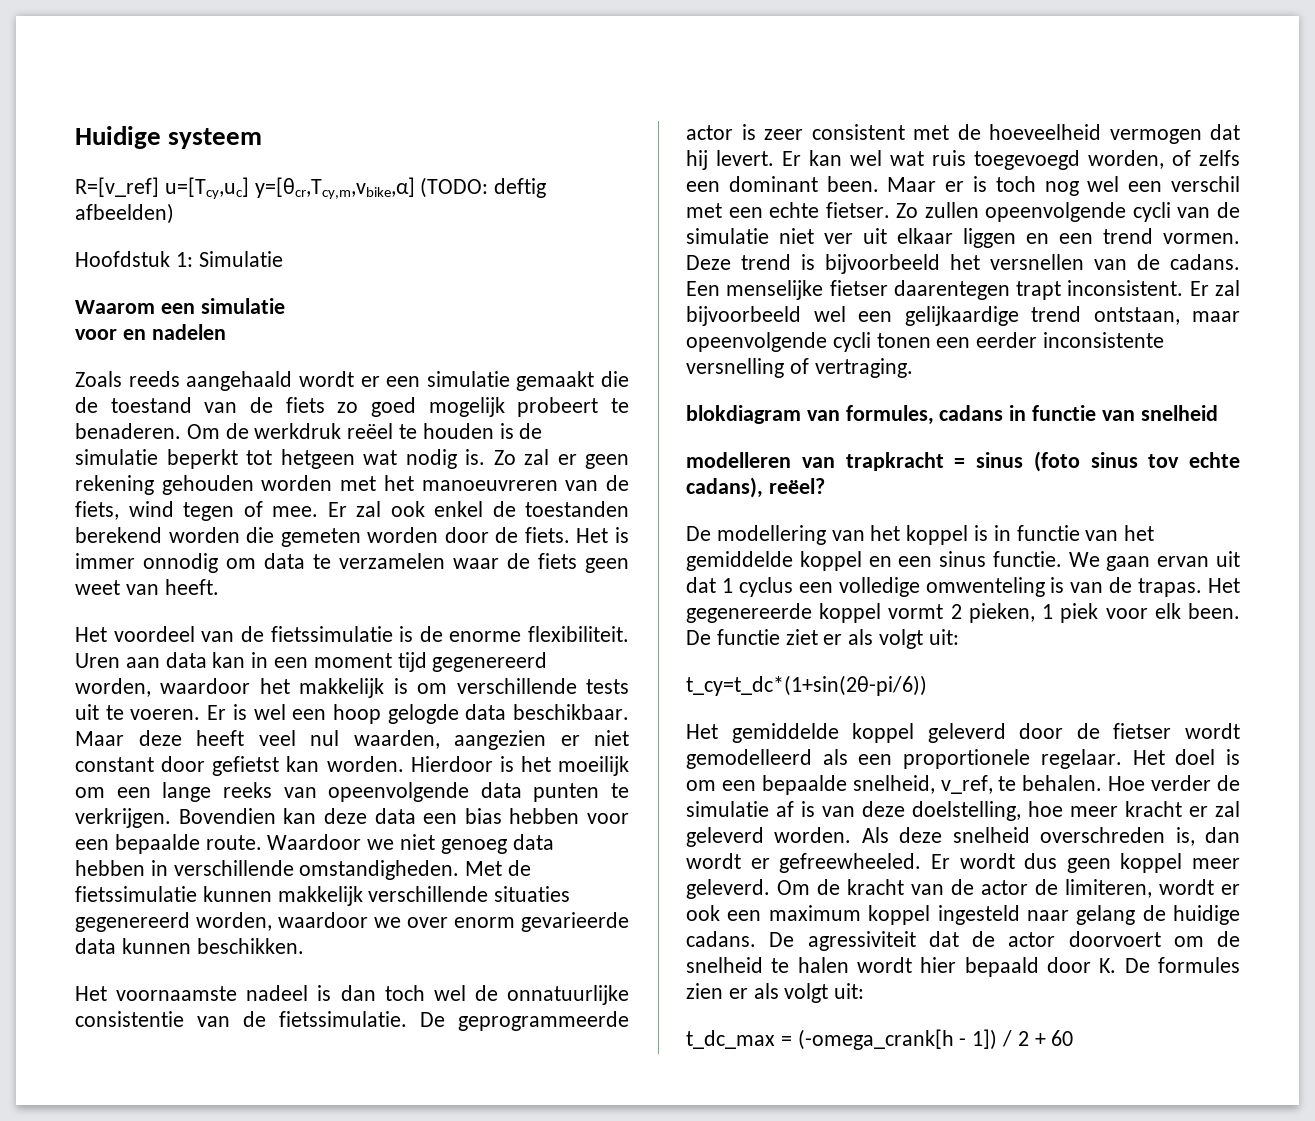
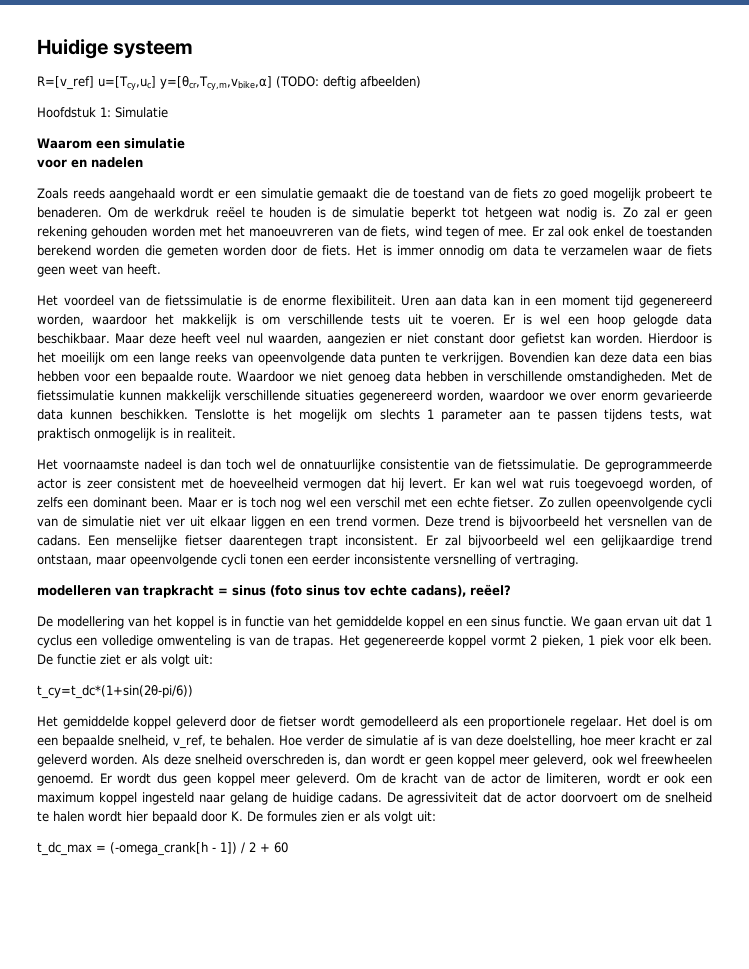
(304, 946) none -> [193,409,712,422] [37,428,236,441] Tenslotte is het mogelijk om slechts 1 parameter aan te passen tijdens tests, wat praktisch onmogelijk is in realiteit.
[686,405,1218,425] // blokdiagram van formules, cadans in functie van snelheid -> (579, 560) none
[779,853,922,873] gefreewheeled. -> [424,754,712,767] [37,773,94,786] geen koppel meer geleverd, ook wel freewheelen genoemd.

